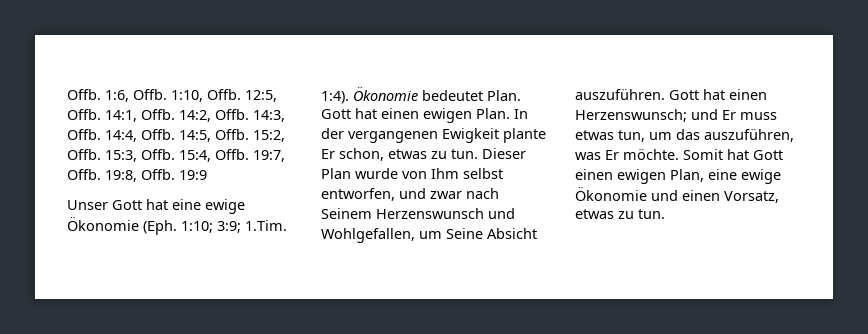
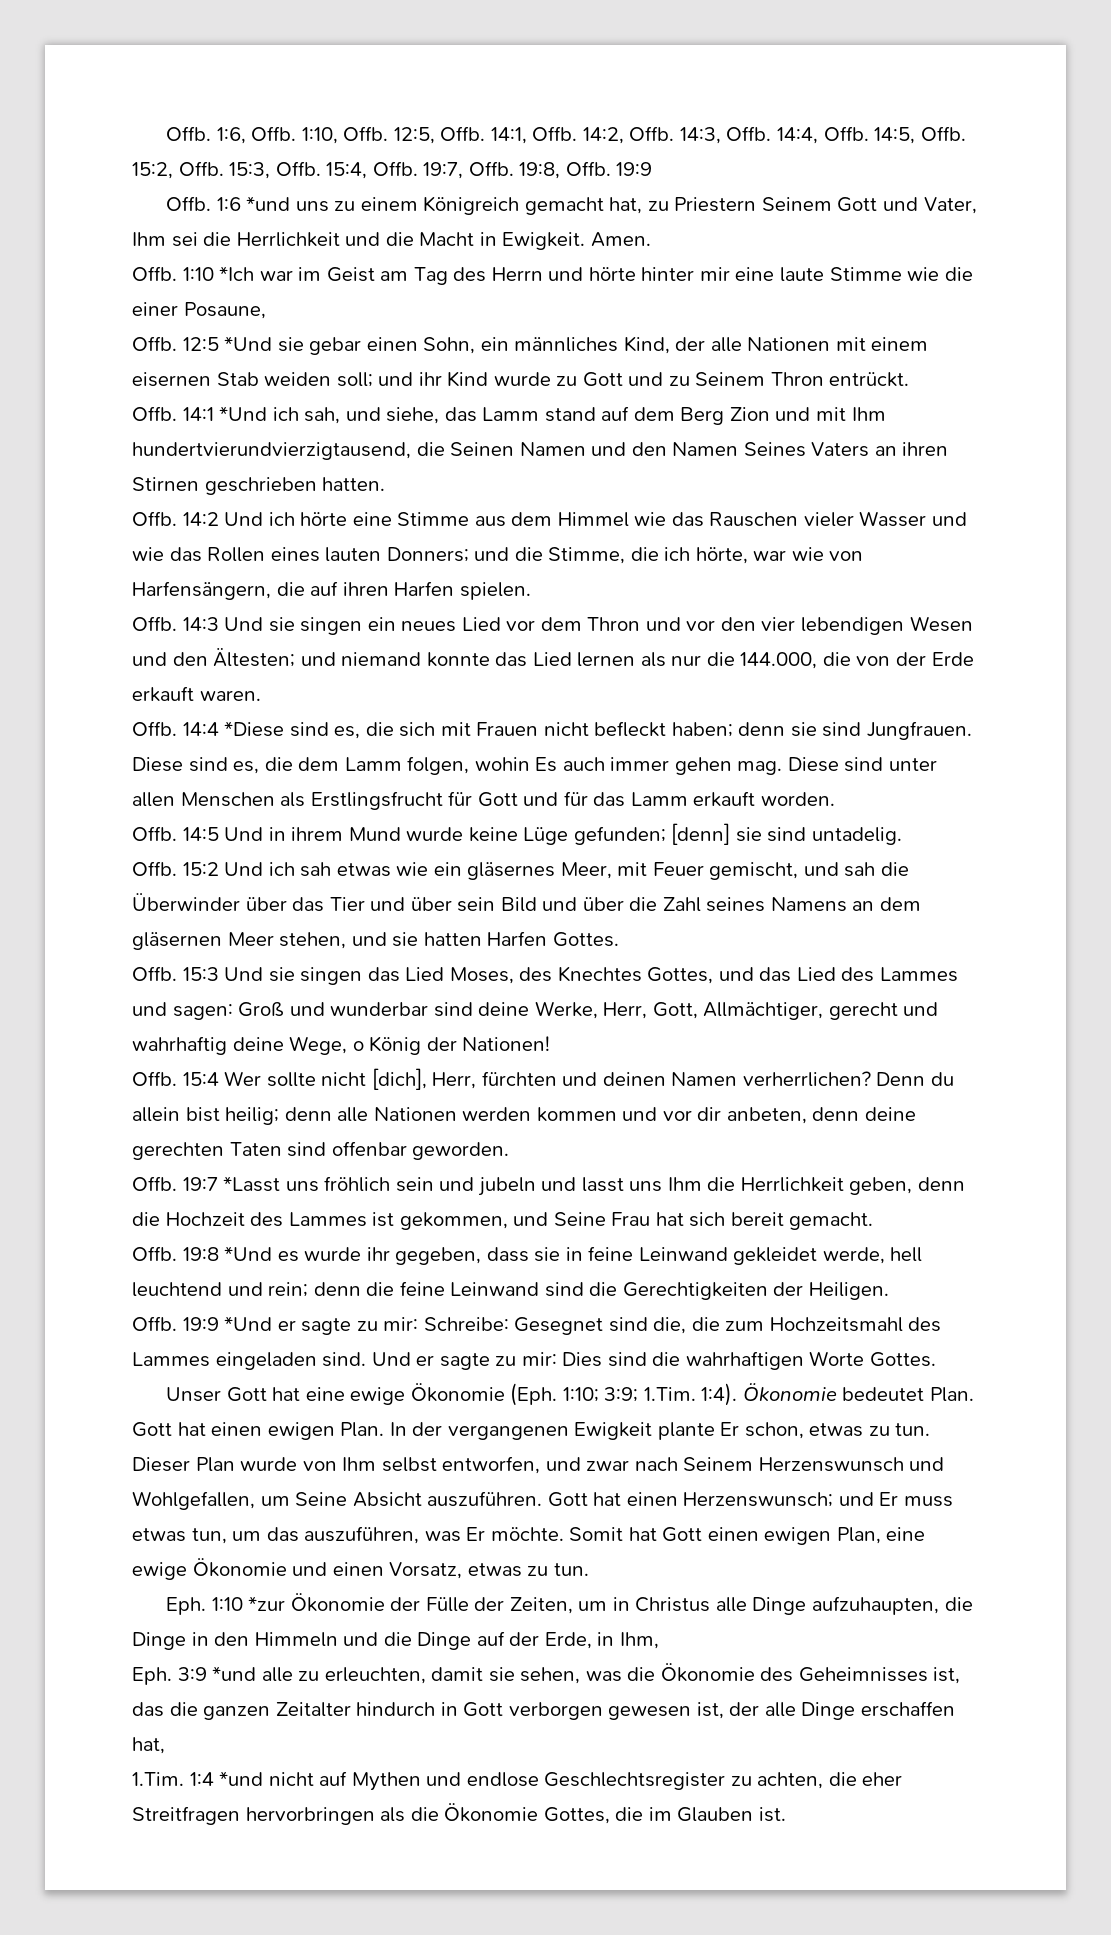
(207, 175) none -> [166,196,977,215] [132,232,651,250] [132,266,973,285] [132,302,266,319] [132,336,929,355] [132,371,910,387] [132,406,886,425] [132,442,949,460] [132,477,386,495] [132,511,968,527] [132,547,864,564] [132,581,531,600] [132,616,973,635] [132,648,974,669] [132,686,261,702] [132,721,973,740] [132,756,938,775] [132,791,835,810] [132,823,902,845] [132,861,910,880] [132,893,922,912] [132,931,619,950] [132,966,959,985] [132,1001,939,1020] [132,1036,551,1055] [132,1068,954,1090] [132,1107,916,1125] [132,1141,510,1160] [132,1176,966,1196] [132,1212,874,1230] [132,1246,923,1265] [132,1281,889,1300] [132,1316,942,1335] [132,1351,936,1370] // Offb. 1:6 *und uns zu einem Königreich gemacht hat, zu Priestern Seinem Gott und Vater, Ihm sei die Herrlichkeit und die Macht in Ewigkeit. Amen. // Offb. 1:10 *Ich war im Geist am Tag des Herrn und hörte hinter mir eine laute Stimme wie die einer Posaune, // Offb. 12:5 *Und sie gebar einen Sohn, ein männliches Kind, der alle Nationen mit einem eisernen Stab weiden soll; und ihr Kind wurde zu Gott und zu Seinem Thron entrückt. // Offb. 14:1 *Und ich sah, und siehe, das Lamm stand auf dem Berg Zion und mit Ihm hundertvierundvierzigtausend, die Seinen Namen und den Namen Seines Vaters an ihren Stirnen geschrieben hatten. // Offb. 14:2 Und ich hörte eine Stimme aus dem Himmel wie das Rauschen vieler Wasser und wie das Rollen eines lauten Donners; und die Stimme, die ich hörte, war wie von Harfensängern, die auf ihren Harfen spielen. // Offb. 14:3 Und sie singen ein neues Lied vor dem Thron und vor den vier lebendigen Wesen und den Ältesten; und niemand konnte das Lied lernen als nur die 144.000, die von der Erde erkauft waren. // Offb. 14:4 *Diese sind es, die sich mit Frauen nicht befleckt haben; denn sie sind Jungfrauen. Diese sind es, die dem Lamm folgen, wohin Es auch immer gehen mag. Diese sind unter allen Menschen als Erstlingsfrucht für Gott und für das Lamm erkauft worden. // Offb. 14:5 Und in ihrem Mund wurde keine Lüge gefunden; [denn] sie sind untadelig. // Offb. 15:2 Und ich sah etwas wie ein gläsernes Meer, mit Feuer gemischt, und sah die Überwinder über das Tier und über sein Bild und über die Zahl seines Namens an dem gläsernen Meer stehen, und sie hatten Harfen Gottes. // Offb. 15:3 Und sie singen das Lied Moses, des Knechtes Gottes, und das Lied des Lammes und sagen: Groß und wunderbar sind deine Werke, Herr, Gott, Allmächtiger, gerecht und wahrhaftig deine Wege, o König der Nationen! // Offb. 15:4 Wer sollte nicht [dich], Herr, fürchten und deinen Namen verherrlichen? Denn du allein bist heilig; denn alle Nationen werden kommen und vor dir anbeten, denn deine gerechten Taten sind offenbar geworden. // Offb. 19:7 *Lasst uns fröhlich sein und jubeln und lasst uns Ihm die Herrlichkeit geben, denn die Hochzeit des Lammes ist gekommen, und Seine Frau hat sich bereit gemacht. // Offb. 19:8 *Und es wurde ihr gegeben, dass sie in feine Leinwand gekleidet werde, hell leuchtend und rein; denn die feine Leinwand sind die Gerechtigkeiten der Heiligen. // Offb. 19:9 *Und er sagte zu mir: Schreibe: Gesegnet sind die, die zum Hochzeitsmahl des Lammes eingeladen sind. Und er sagte zu mir: Dies sind die wahrhaftigen Worte Gottes.
(665, 214) none -> [166,1593,973,1615] [132,1631,659,1650] [132,1663,961,1685] [132,1701,955,1720] [132,1737,165,1754] [132,1771,903,1791] [132,1803,786,1825] // Eph. 1:10 *zur Ökonomie der Fülle der Zeiten, um in Christus alle Dinge aufzuhaupten, die Dinge in den Himmeln und die Dinge auf der Erde, in Ihm, // Eph. 3:9 *und alle zu erleuchten, damit sie sehen, was die Ökonomie des Geheimnisses ist, das die ganzen Zeitalter hindurch in Gott verborgen gewesen ist, der alle Dinge erschaffen hat, // 1.Tim. 1:4 *und nicht auf Mythen und endlose Geschlechtsregister zu achten, die eher Streitfragen hervorbringen als die Ökonomie Gottes, die im Glauben ist.

